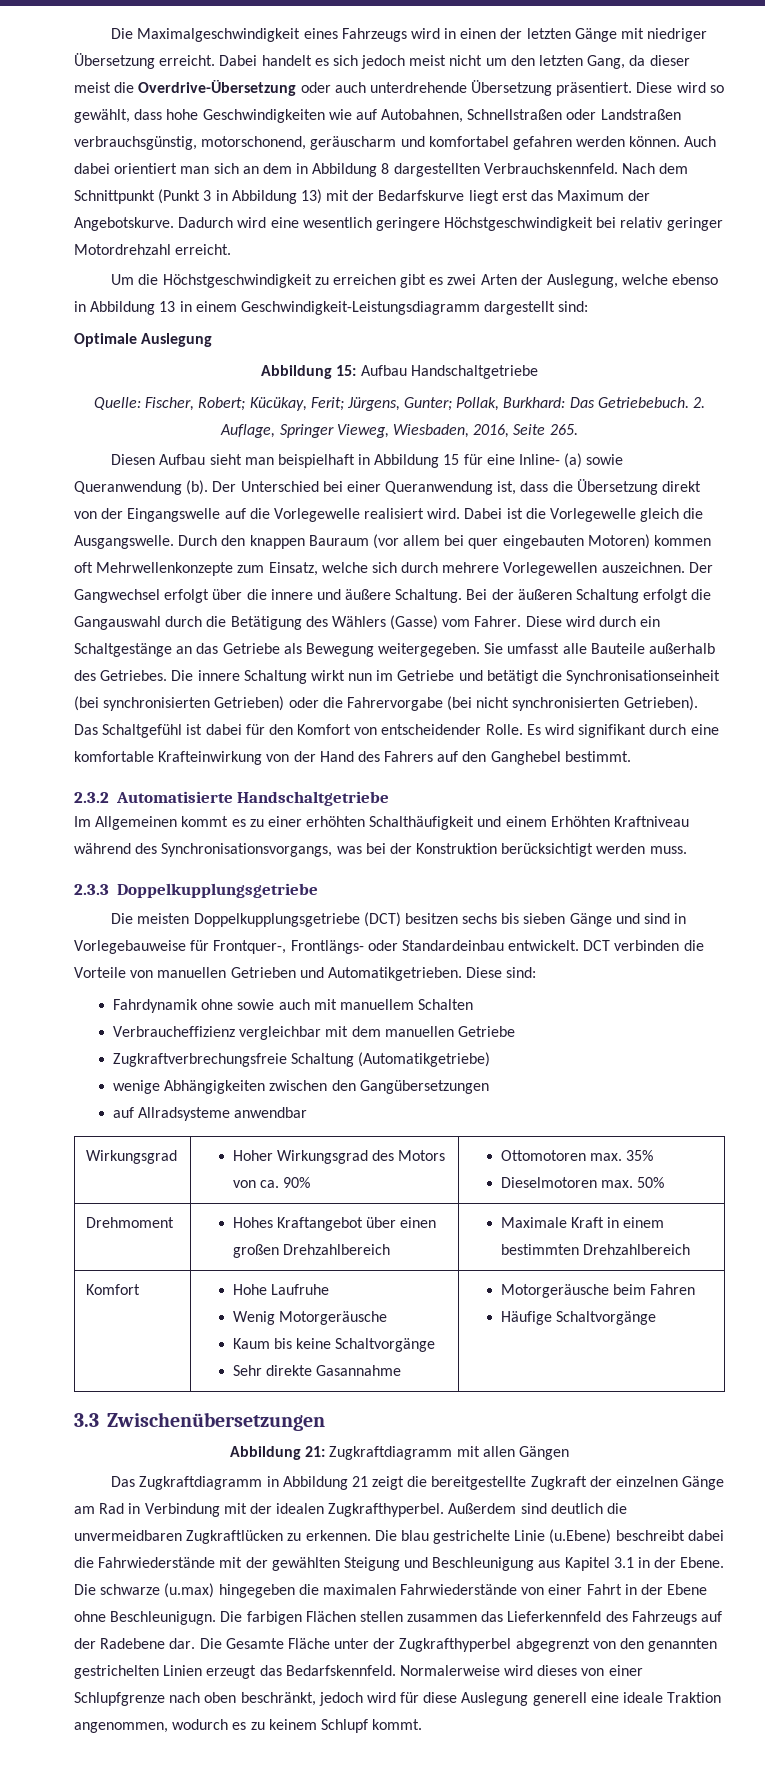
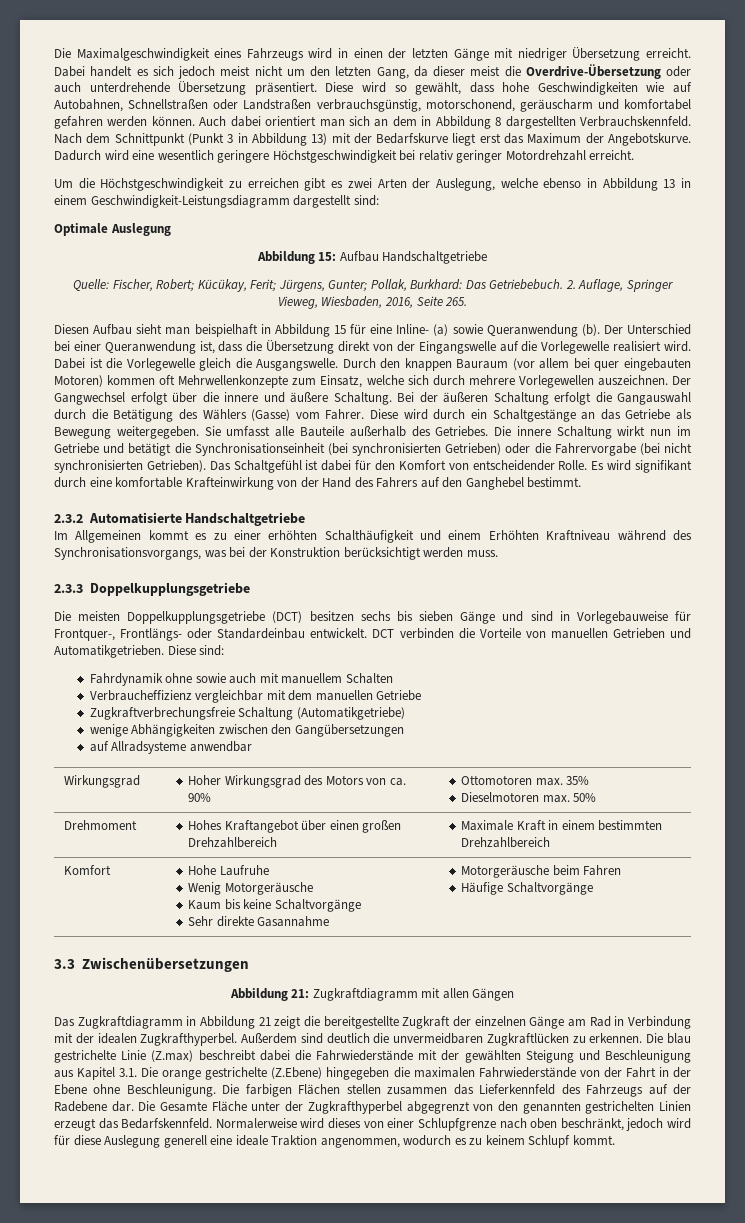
[549,1529,612,1544] (u.Ebene) -> [151,1050,194,1062] (Z.max)
[613,1557,725,1568] [74,1583,215,1598] 3.1 in der Ebene. Die schwarze (u.max) -> [119,1067,323,1080] 3.1. Die orange gestrichelte (Z.Ebene)
[548,1584,583,1595] einer -> [603,1067,622,1078] der
[110,1611,217,1625] Beschleunigugn. -> [126,1084,216,1097] Beschleunigung.

